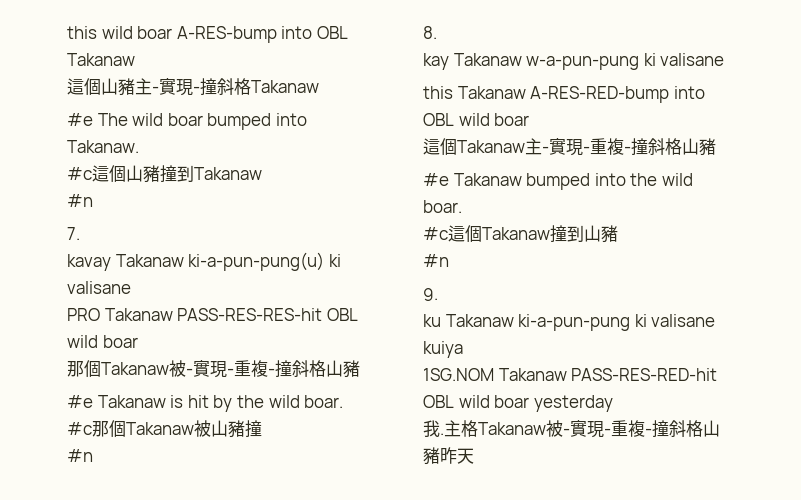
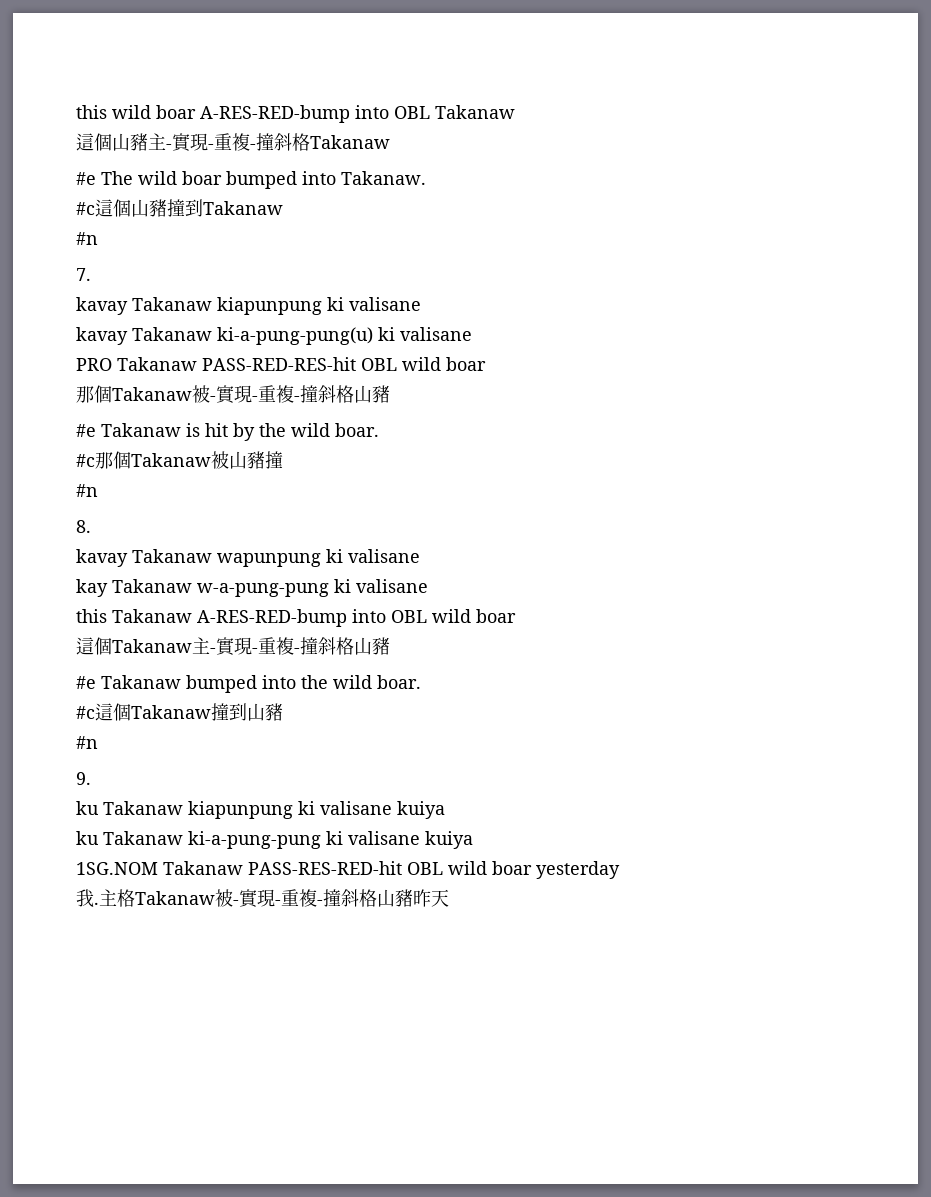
[176,26,277,43] A-RES-bump -> [200,105,350,123] A-RES-RED-bump
(200, 89) none -> [214,133,256,151] 重複-
[188,252,325,271] ki-a-pun-pung(u) -> [217,297,421,315] [76,327,373,345] kiapunpung ki valisane // kavay Takanaw ki-a-pung-pung(u)
[177,308,323,321] PASS-RES-RES-hit -> [202,357,356,371] PASS-RED-RES-hit
(437, 32) none -> [76,549,420,567] // kavay Takanaw wapunpung ki valisane
[526,56,640,70] w-a-pun-pung -> [197,583,329,597] w-a-pung-pung
[518,314,631,331] ki-a-pun-pung -> [188,801,445,819] [76,831,321,849] kiapunpung ki valisane kuiya // ku Takanaw ki-a-pung-pung

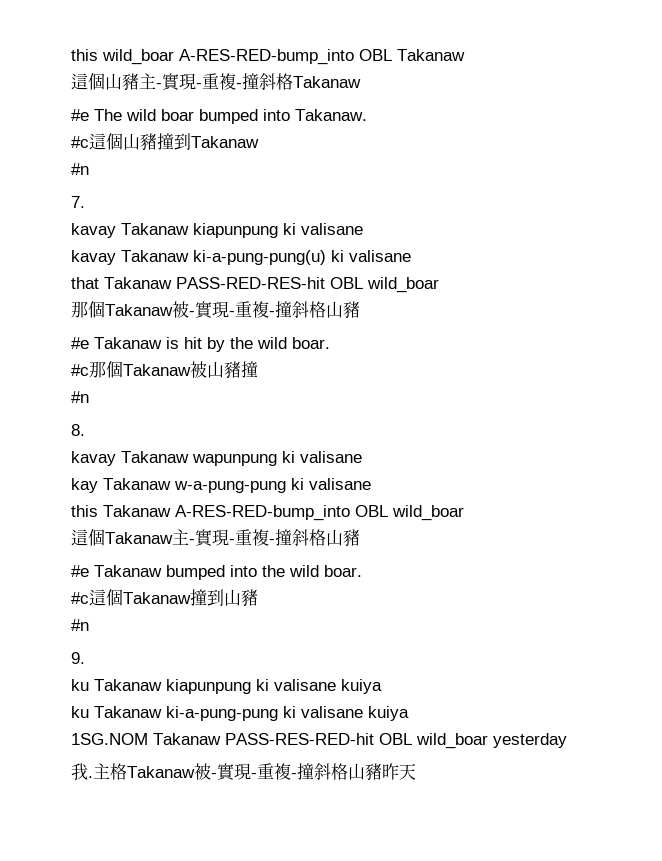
[76,105,389,123] this wild boar A-RES-RED-bump into -> [71,49,354,65] this wild_boar A-RES-RED-bump_into
[76,358,112,371] PRO -> [71,277,99,289] that
[402,357,486,371] wild boar -> [367,277,439,293] wild_boar
[197,609,516,627] A-RES-RED-bump into OBL wild boar -> [175,505,464,521] A-RES-RED-bump_into OBL wild_boar
[448,861,532,875] wild boar -> [416,733,488,749] wild_boar

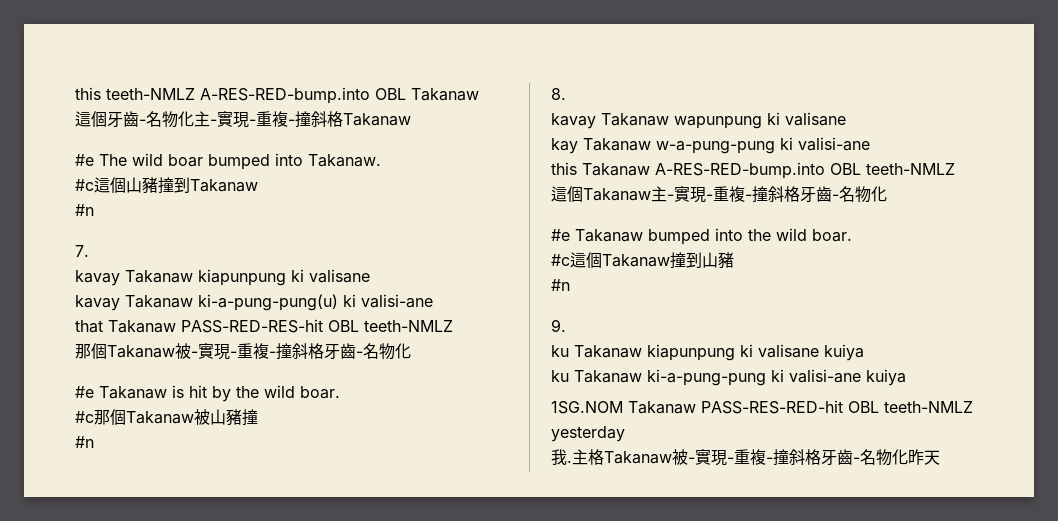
[71,49,354,65] this wild_boar A-RES-RED-bump_into -> [75,87,370,104] this teeth-NMLZ A-RES-RED-bump.into
[105,73,139,90] 山豬 -> [107,111,194,128] 牙齒-名物化
[349,250,411,262] valisane -> [361,294,433,308] valisi-ane
[367,277,439,293] wild_boar -> [364,320,453,332] teeth-NMLZ
[326,301,360,318] 山豬 -> [324,343,411,360] 牙齒-名物化
[309,478,371,490] valisane -> [798,137,870,151] valisi-ane
[175,505,464,521] A-RES-RED-bump_into OBL wild_boar -> [655,162,955,179] A-RES-RED-bump.into OBL teeth-NMLZ
[326,529,360,546] 山豬 -> [800,186,887,203] 牙齒-名物化
[301,706,363,718] valisane -> [789,369,861,383] valisi-ane
[416,733,488,749] wild_boar -> [884,401,973,413] teeth-NMLZ
[348,763,382,780] 山豬 -> [821,449,908,466] 牙齒-名物化

